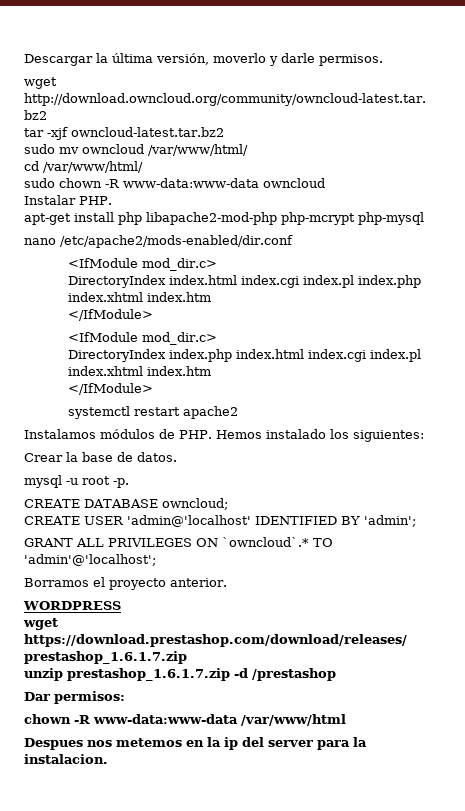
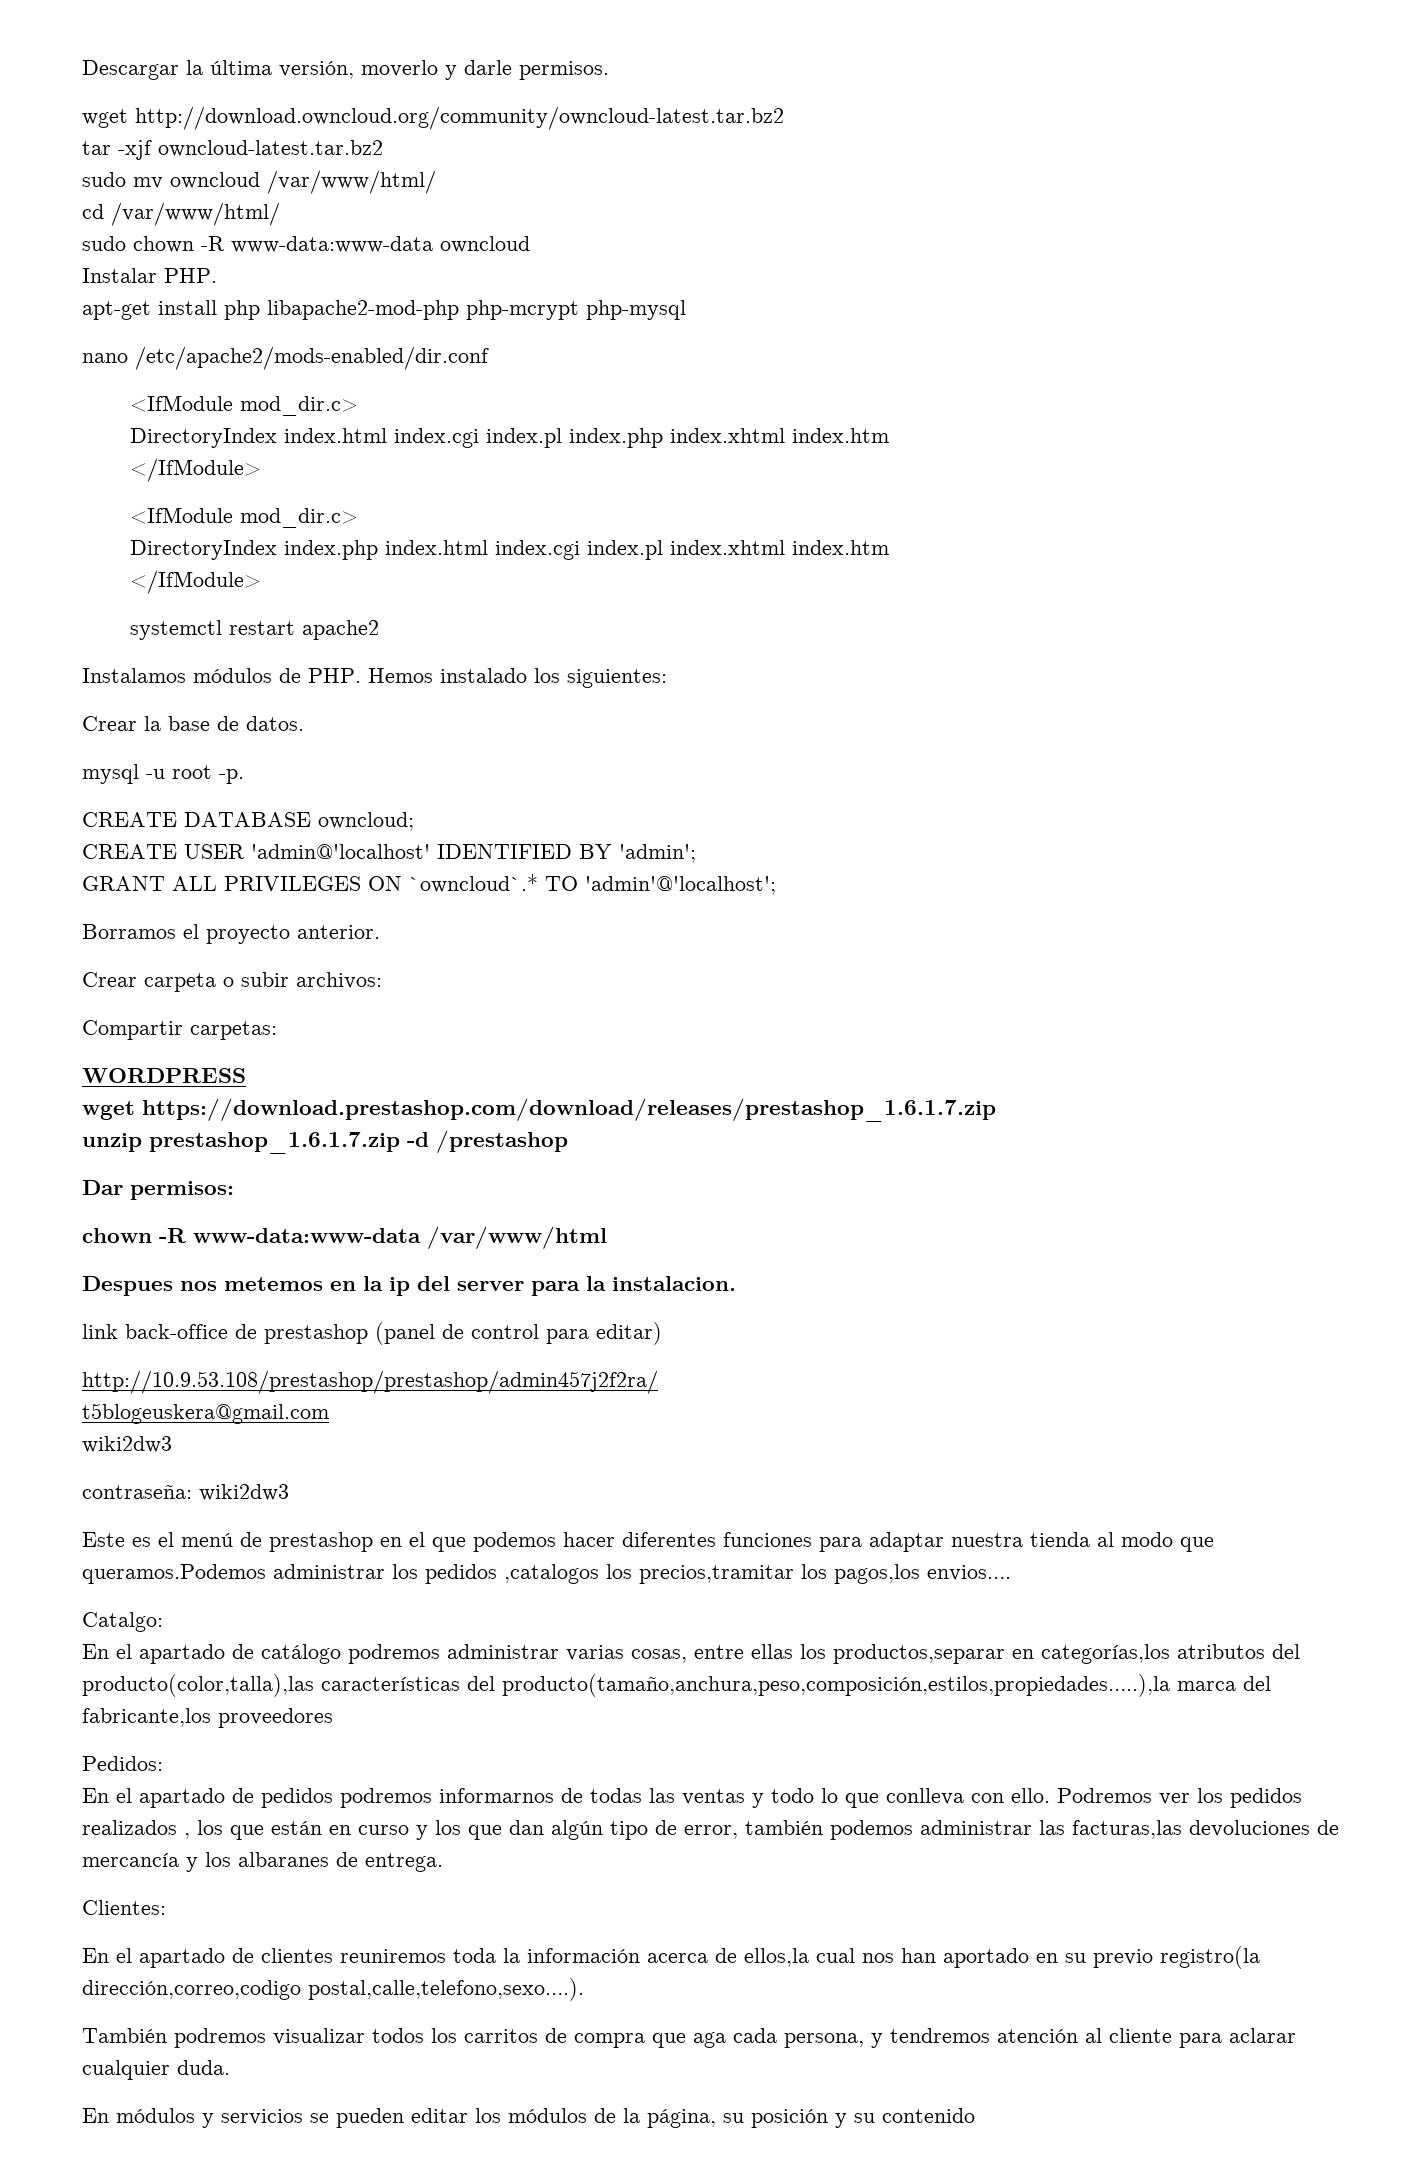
(227, 582) none -> [82,972,382,992] [82,1020,277,1040] // Crear carpeta o subir archivos: // Compartir carpetas:
(108, 759) none -> [82,1322,662,1345] [82,1370,658,1394] [82,1403,329,1424] [82,1436,172,1453] [82,1484,289,1501] [82,1532,1214,1552] [82,1564,1011,1584] [82,1612,163,1632] [82,1644,1300,1664] [82,1674,1271,1697] [82,1708,333,1728] [82,1756,163,1771] [82,1788,1302,1808] [82,1820,1339,1840] [82,1852,443,1872] [82,1900,166,1915] [82,1946,1260,1969] [82,1978,584,2001] [82,2028,1296,2048] [82,2060,230,2080] [82,2108,975,2128] // link back-office de prestashop (panel de control para editar) // http://10.9.53.108/prestashop/prestashop/admin457j2f2ra/ // t5blogeuskera@gmail.com // wiki2dw3 // contraseña: wiki2dw3 // Este es el menú de prestashop en el que podemos hacer diferentes funciones para adaptar nuestra tienda al modo que queramos.Podemos administrar los pedidos ,catalogos los precios,tramitar los pagos,los envios…. // Catalgo: // En el apartado de catálogo podremos administrar varias cosas, entre ellas los productos,separar en categorías,los atributos del producto(color,talla),las características del producto(tamaño,anchura,peso,composición,estilos,propiedades…..),la marca del fabricante,los proveedores // Pedidos: // En el apartado de pedidos podremos informarnos de todas las ventas y todo lo que conlleva con ello. Podremos ver los pedidos realizados , los que están en curso y los que dan algún tipo de error, también podemos administrar las facturas,las devoluciones de mercancía y los albaranes de entrega. // Clientes: // En el apartado de clientes reuniremos toda la información acerca de ellos,la cual nos han aportado en su previo registro(la dirección,correo,codigo postal,calle,telefono,sexo….). // También podremos visualizar todos los carritos de compra que aga cada persona, y tendremos atención al cliente para aclarar cualquier duda. // En módulos y servicios se pueden editar los módulos de la página, su posición y su contenido

